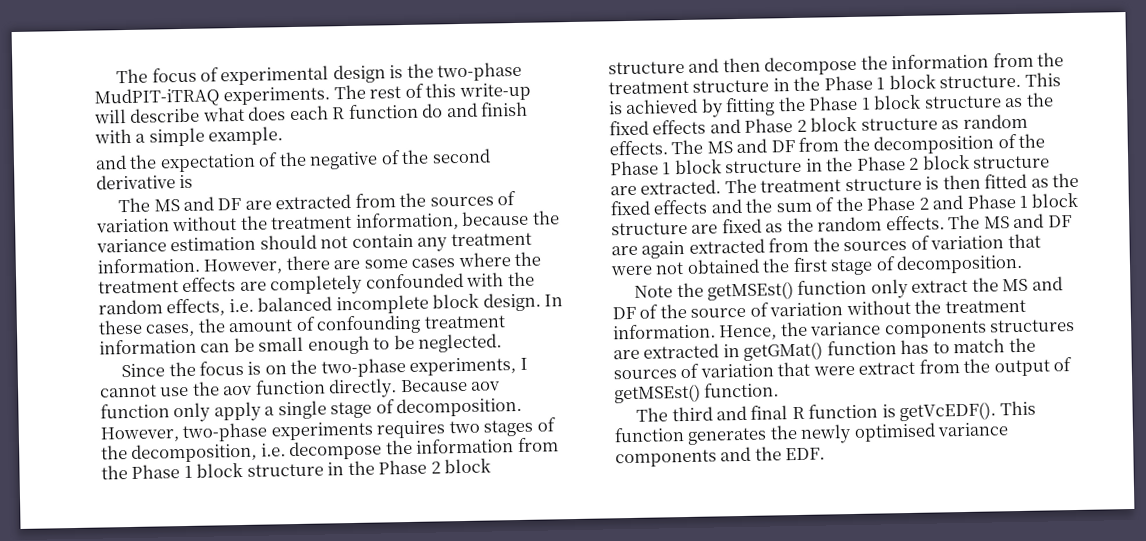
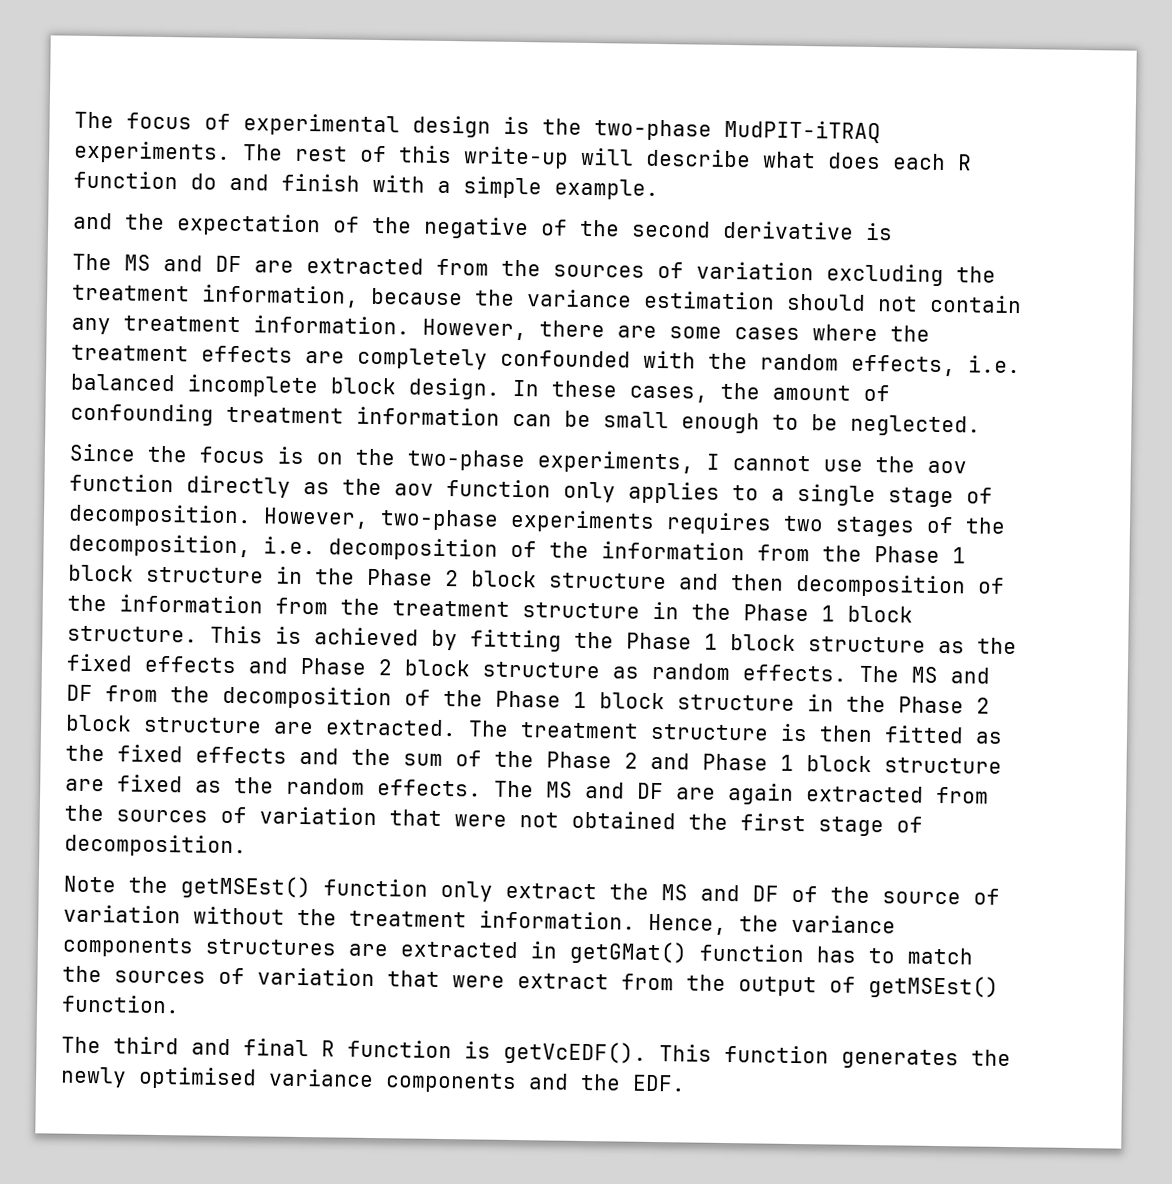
[171,216,238,232] without -> [826,263,944,287] excluding
[328,378,468,399] directly. Because -> [186,475,382,498] directly as the
[213,401,262,422] apply -> [628,481,759,504] applies to
[289,440,383,461] decompose -> [328,537,537,561] decomposition of
[764,55,858,76] decompose -> [795,573,1005,598] decomposition of

